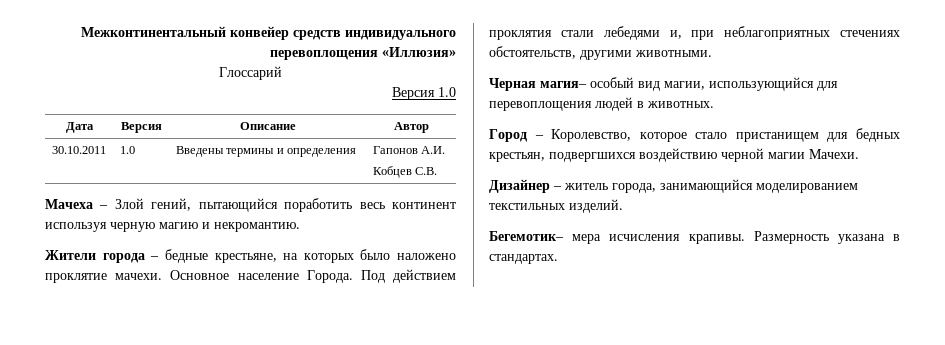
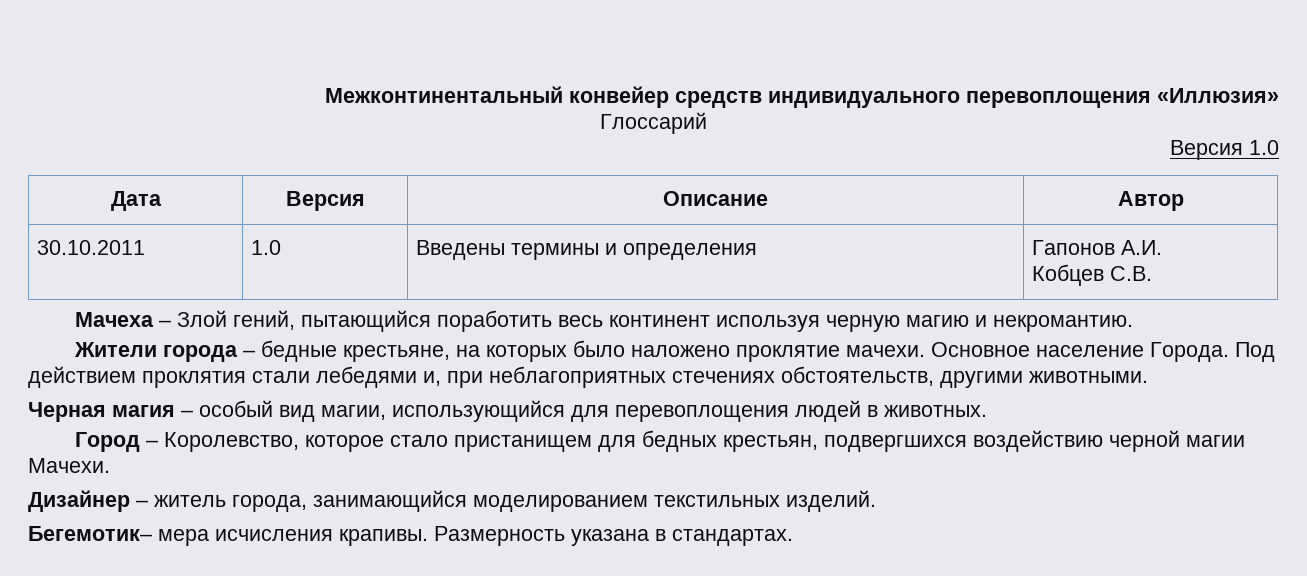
[540,81,587,88] магия– -> [112,405,193,417] магия –

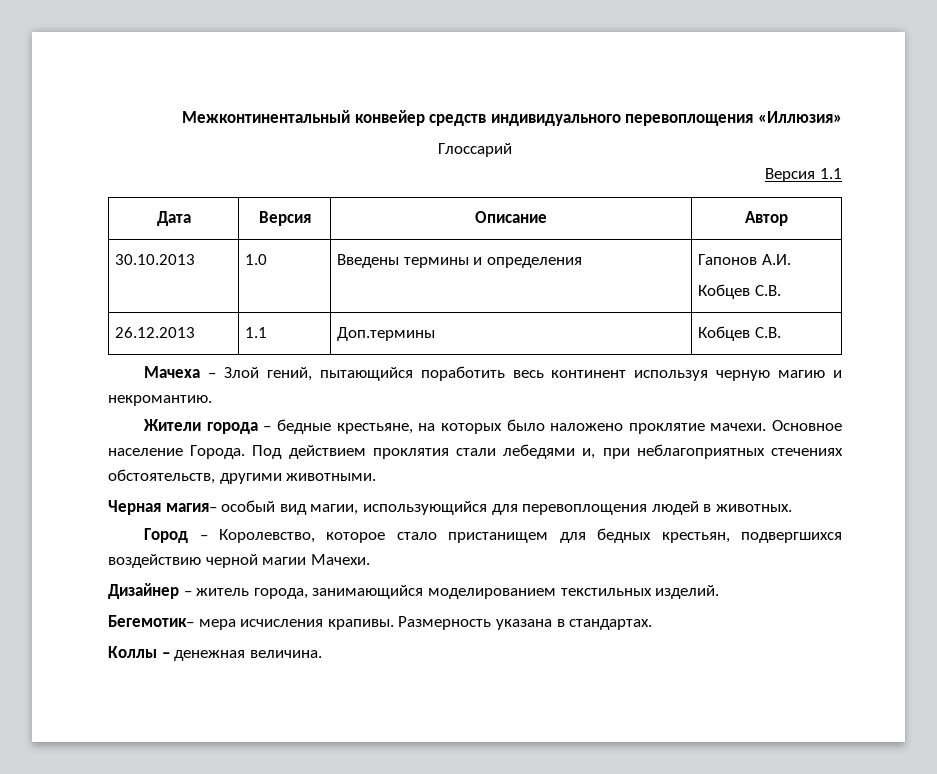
[1249,140,1279,155] 1.0 -> [820,168,842,179] 1.1
[36,240,145,255] 30.10.2011 -> [115,254,196,265] 30.10.2013
(1152, 273) none -> [115,327,196,338] [245,327,268,338] [337,327,436,341] [698,326,781,341] // 26.12.2013 | 1.1 | Доп.термины | Кобцев С.В.
[112,405,193,417] магия – -> [165,503,217,512] магия–
(793, 537) none -> [108,646,322,661] // Коллы – денежная величина.

